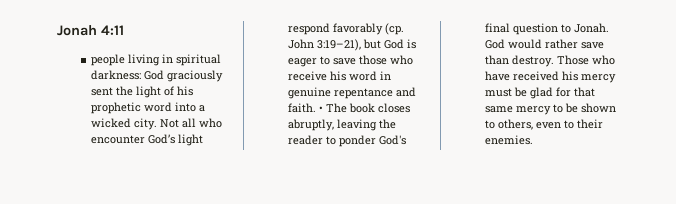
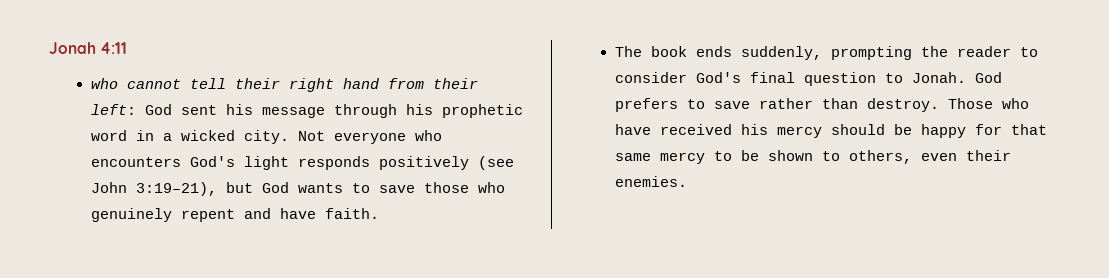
[90,54,221,66] [90,70,223,82] [90,86,174,98] people living in spiritual darkness: God graciously sent the light of -> [90,78,478,92] [90,104,397,118] who cannot tell their right hand from their left: God sent his message through
[174,102,196,112] into -> [135,130,154,141] in
[181,118,222,128] [90,134,203,146] [287,23,404,35] all who encounter God’s light respond favorably (cp. -> [333,130,442,144] [90,156,514,170] everyone who encounters God's light responds positively (see
[406,39,416,49] [287,58,317,67] is eager -> [297,183,343,193] wants
[287,71,391,81] [287,87,416,99] receive his word in genuine repentance and -> [90,208,316,222] genuinely repent and have
[318,106,323,112] • -> (379, 213) //
[377,103,410,113] [287,119,377,131] closes abruptly, leaving -> [695,46,912,60] ends suddenly, prompting
[338,135,376,147] ponder -> [614,72,687,83] consider
[507,39,604,49] would rather save -> [614,98,813,112] prefers to save rather
[484,87,553,99] must be glad -> [830,124,966,138] should be happy
[563,120,574,129] to -> (957, 157) none

